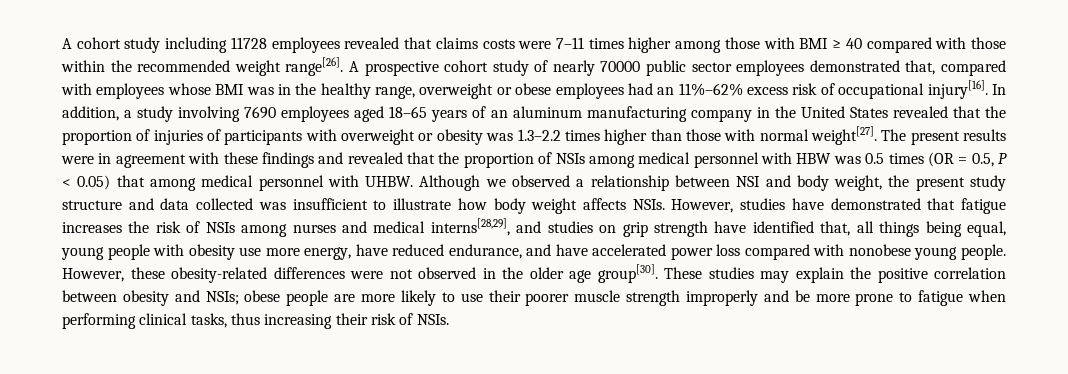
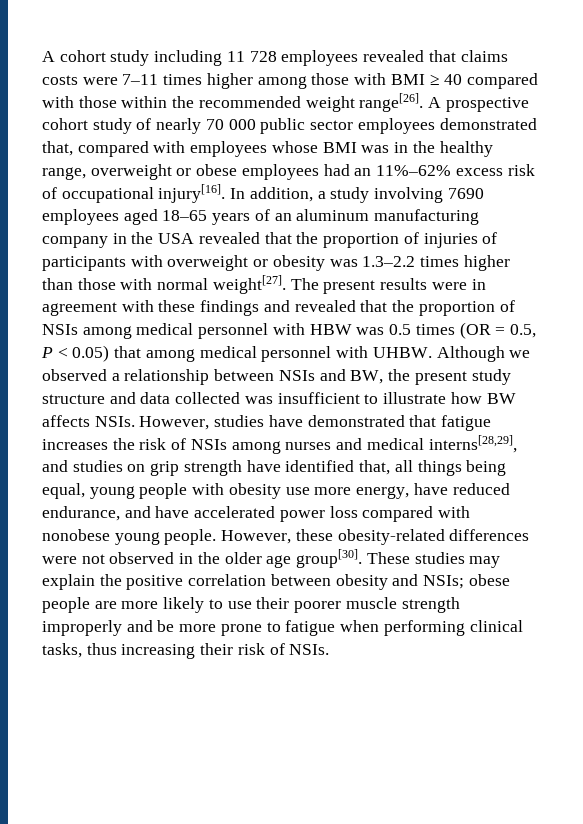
[230,37,267,49] 11728 -> [226,51,277,62] 11 728
[600,61,641,72] 70000 -> [205,119,256,130] 70 000
[800,106,888,118] United States -> [158,233,195,244] USA
[736,175,883,191] NSI and body weight, -> [278,369,384,384] NSIs and BW,
[493,198,578,214] body weight -> [486,393,516,404] BW

